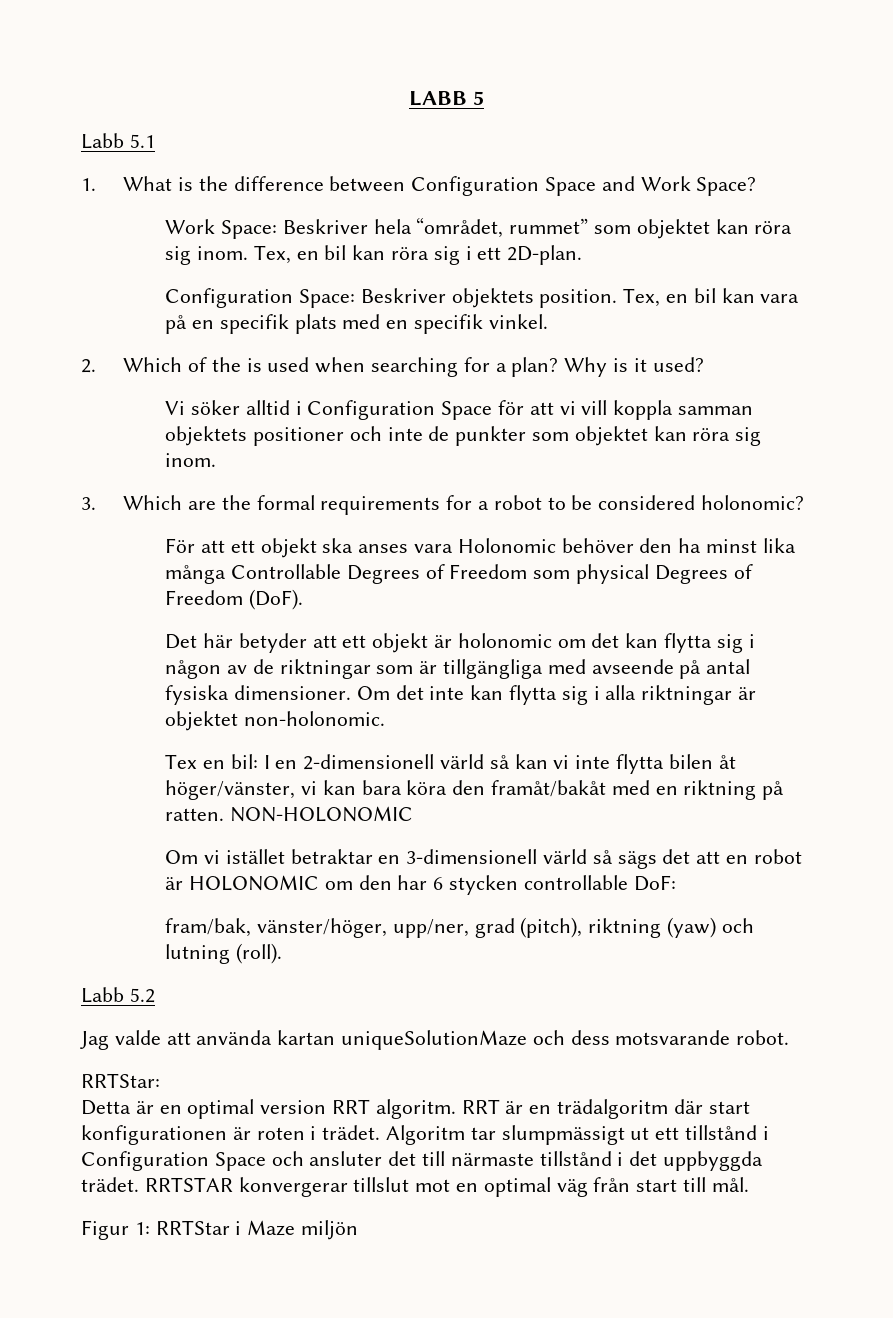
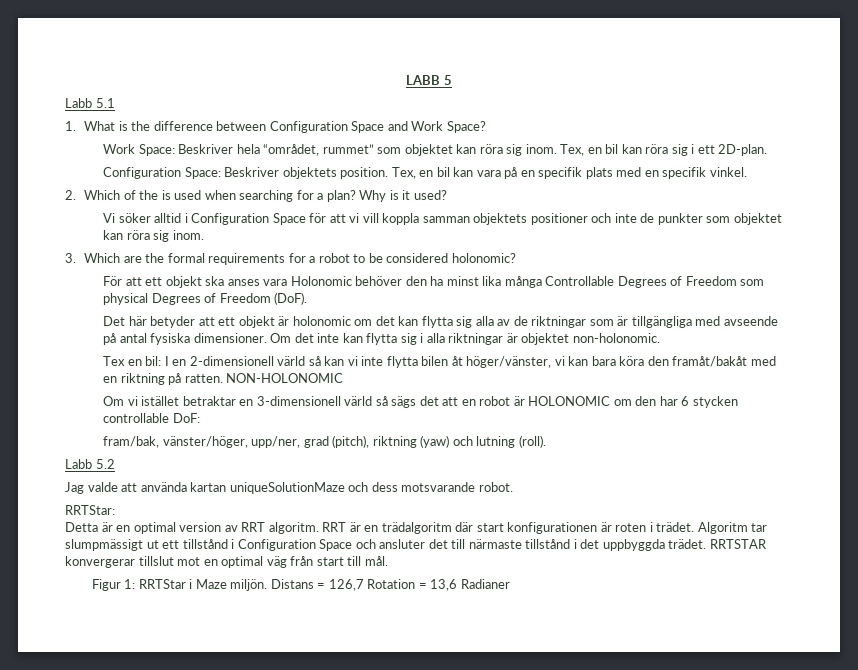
[748,634,755,648] [165,660,222,679] i någon -> [475,316,494,326] alla
(327, 1107) none -> [224,525,238,532] av
[301,1220,359,1240] miljön -> [230,579,510,591] miljön. Distans = 126,7 Rotation = 13,6 Radianer

